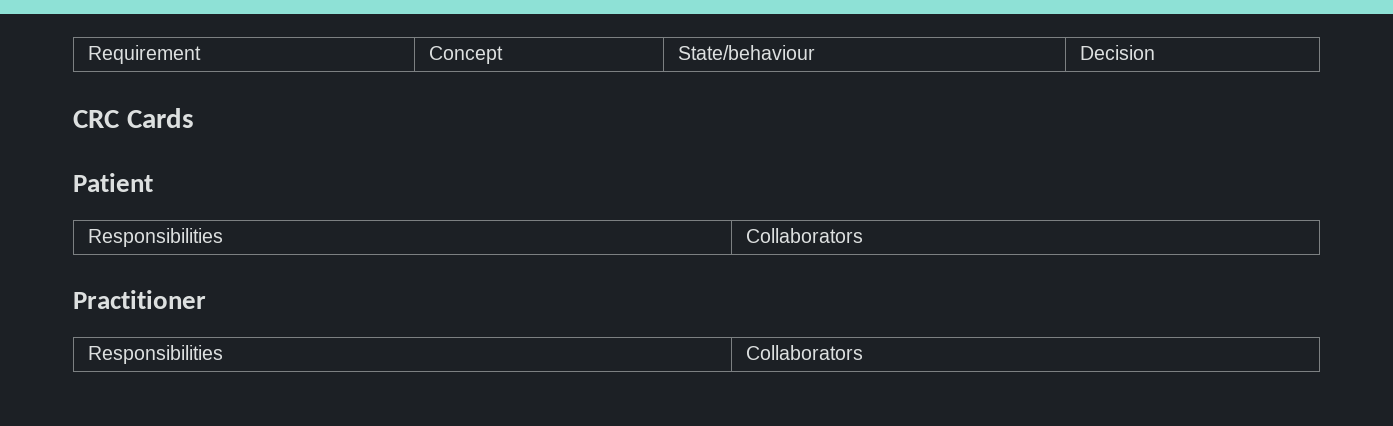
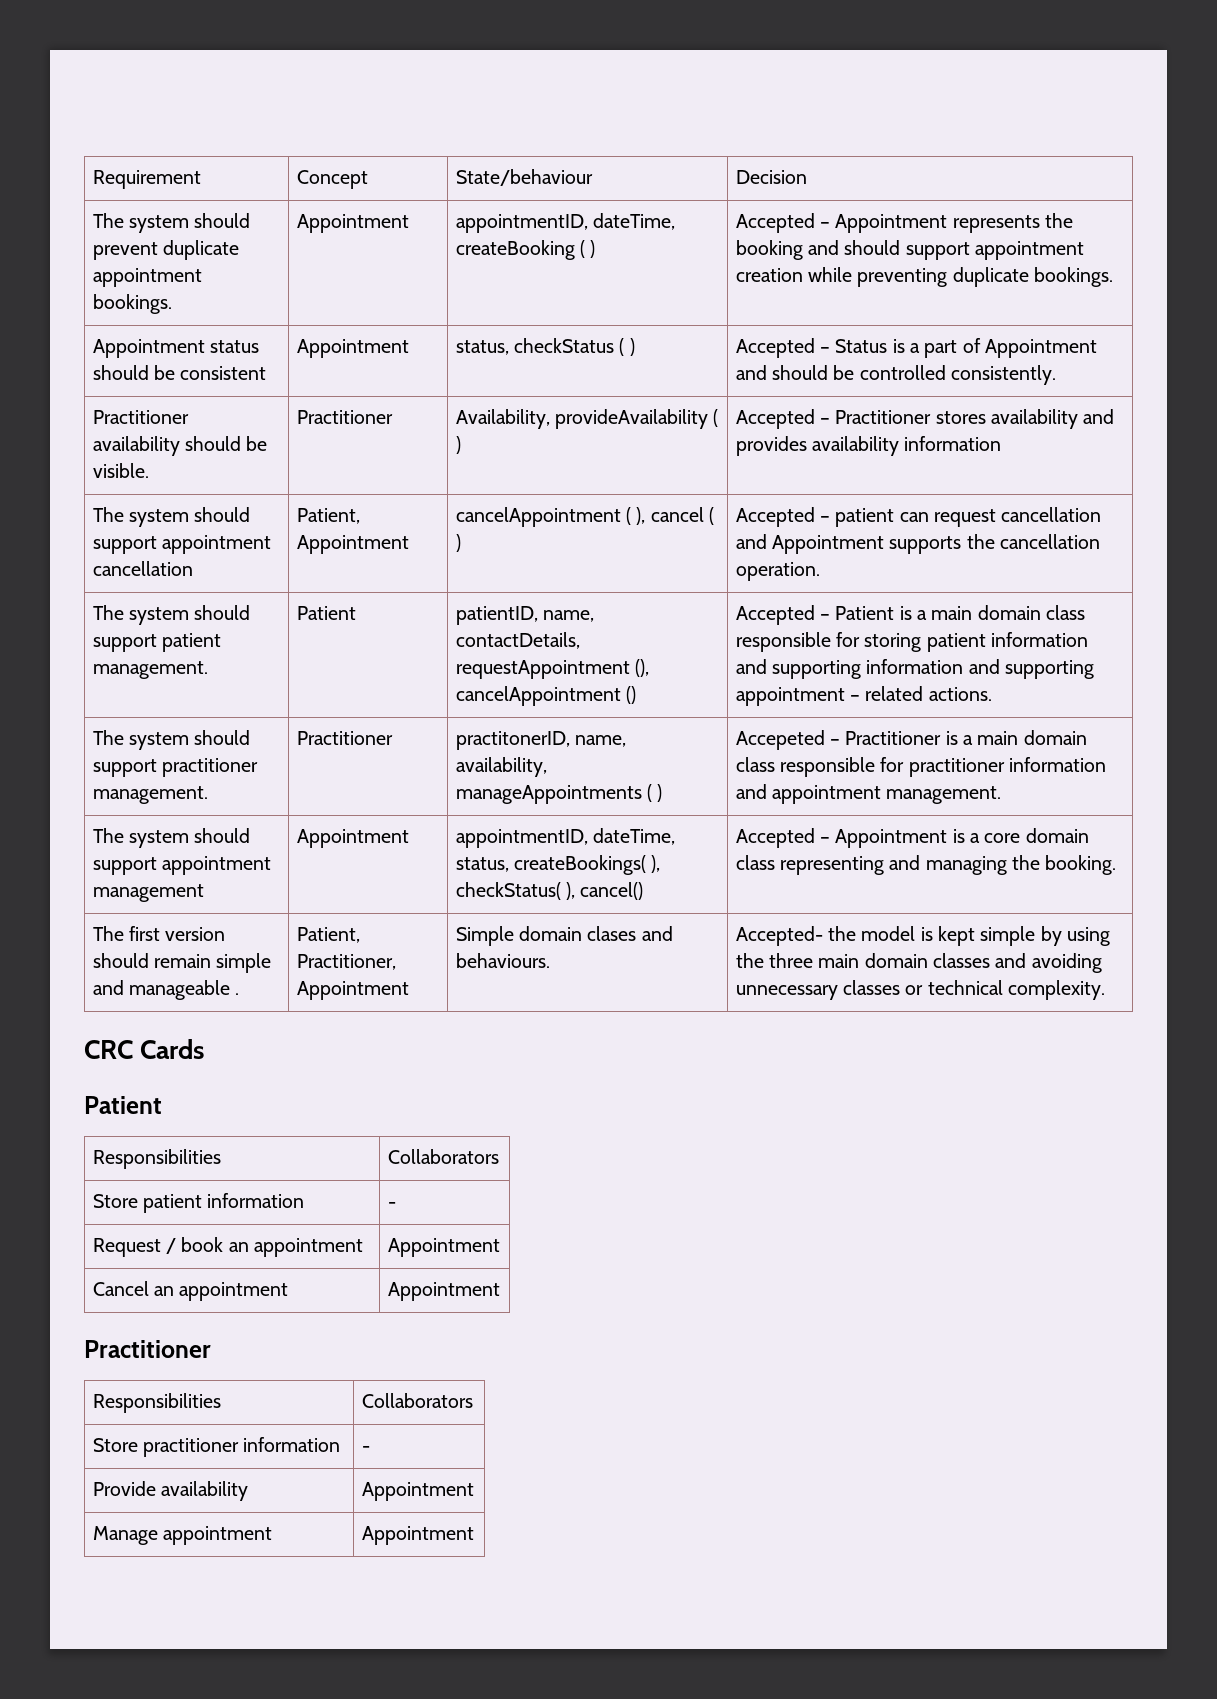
(1156, 52) none -> [92,213,251,233] [92,240,240,260] [92,268,202,287] [92,294,172,314] [296,214,409,233] [455,213,676,233] [455,240,596,260] [735,213,1073,233] [735,240,1084,260] [735,267,1113,287] [92,339,260,358] [92,365,267,380] [296,339,409,358] [455,338,635,356] [735,338,1097,358] [735,365,1056,385] [92,410,189,424] [92,436,268,456] [92,463,149,478] [296,410,393,424] [455,409,719,429] [455,436,461,454] [735,409,1115,429] [735,436,1002,456] [92,507,251,527] [92,535,272,554] [92,561,193,576] [296,508,360,524] [296,535,409,554] [455,507,714,527] [455,534,461,552] [735,507,1102,527] [735,534,1100,554] [735,562,820,581] [92,605,251,625] [92,633,222,652] [92,661,208,679] [296,606,356,620] [455,606,595,625] [455,632,580,649] [455,659,650,679] [455,686,637,706] [735,605,1085,625] [735,632,1088,652] [735,659,1094,679] [735,686,992,706] [92,730,251,750] [92,758,259,777] [92,786,208,804] [296,731,393,745] [455,731,627,750] [455,757,547,777] [455,784,663,804] [735,730,1087,750] [735,757,1106,777] [735,784,1002,804] [92,828,251,848] [92,856,272,875] [92,884,204,902] [296,829,409,848] [455,828,676,848] [455,855,661,875] [455,882,644,900] [735,828,1089,848] [735,855,1117,875] [92,926,226,941] [92,953,272,973] [92,980,240,1000] [296,927,360,943] [296,954,396,970] [296,981,409,1000] [455,926,673,946] [455,953,550,968] [735,926,1110,946] [735,953,1102,973] [735,980,1105,1000] // The system should prevent duplicate appointment bookings. | Appointment | appointmentID, dateTime, createBooking ( ) | Accepted – Appointment represents the booking and should support appointment creation while preventing duplicate bookings. // Appointment status should be consistent | Appointment | status, checkStatus ( ) | Accepted – Status is a part of Appointment and should be controlled consistently. // Practitioner availability should be visible. | Practitioner | Availability, provideAvailability ( ) | Accepted – Practitioner stores availability and provides availability information // The system should support appointment cancellation | Patient, Appointment | cancelAppointment ( ), cancel ( ) | Accepted – patient can request cancellation and Appointment supports the cancellation operation. // The system should support patient management. | Patient | patientID, name, contactDetails, requestAppointment (), cancelAppointment () | Accepted – Patient is a main domain class responsible for storing patient information and supporting information and supporting appointment – related actions. // The system should support practitioner management. | Practitioner | practitonerID, name, availability, manageAppointments ( ) | Accepeted – Practitioner is a main domain class responsible for practitioner information and appointment management. // The system should support appointment management | Appointment | appointmentID, dateTime, status, createBookings( ), checkStatus( ), cancel() | Accepted – Appointment is a core domain class representing and managing the booking. // The first version should remain simple and manageable . | Patient, Practitioner, Appointment | Simple domain clases and behaviours. | Accepted- the model is kept simple by using the three main domain classes and avoiding unnecessary classes or technical complexity.
[73,290,206,309] [88,345,224,364] [746,345,864,360] // Practitioner // Responsibilities | Collaborators -> [92,1193,305,1213] [387,1202,396,1208] [92,1237,363,1257] [387,1238,500,1257] [92,1281,289,1301] [387,1282,500,1301] [84,1340,211,1358] [92,1393,221,1413] [361,1393,473,1408] [92,1437,341,1457] [361,1446,370,1452] [92,1481,249,1501] [361,1482,474,1501] [92,1526,273,1545] [361,1526,474,1545] // Store patient information | - // Request / book an appointment | Appointment // Cancel an appointment | Appointment // Practitioner // Responsibilities | Collaborators // Store practitioner information | - // Provide availability | Appointment // Manage appointment | Appointment

